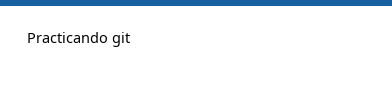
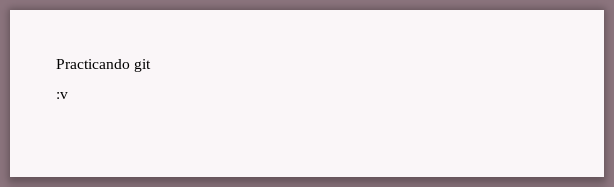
(130, 39) none -> [56,92,68,99] // :v

